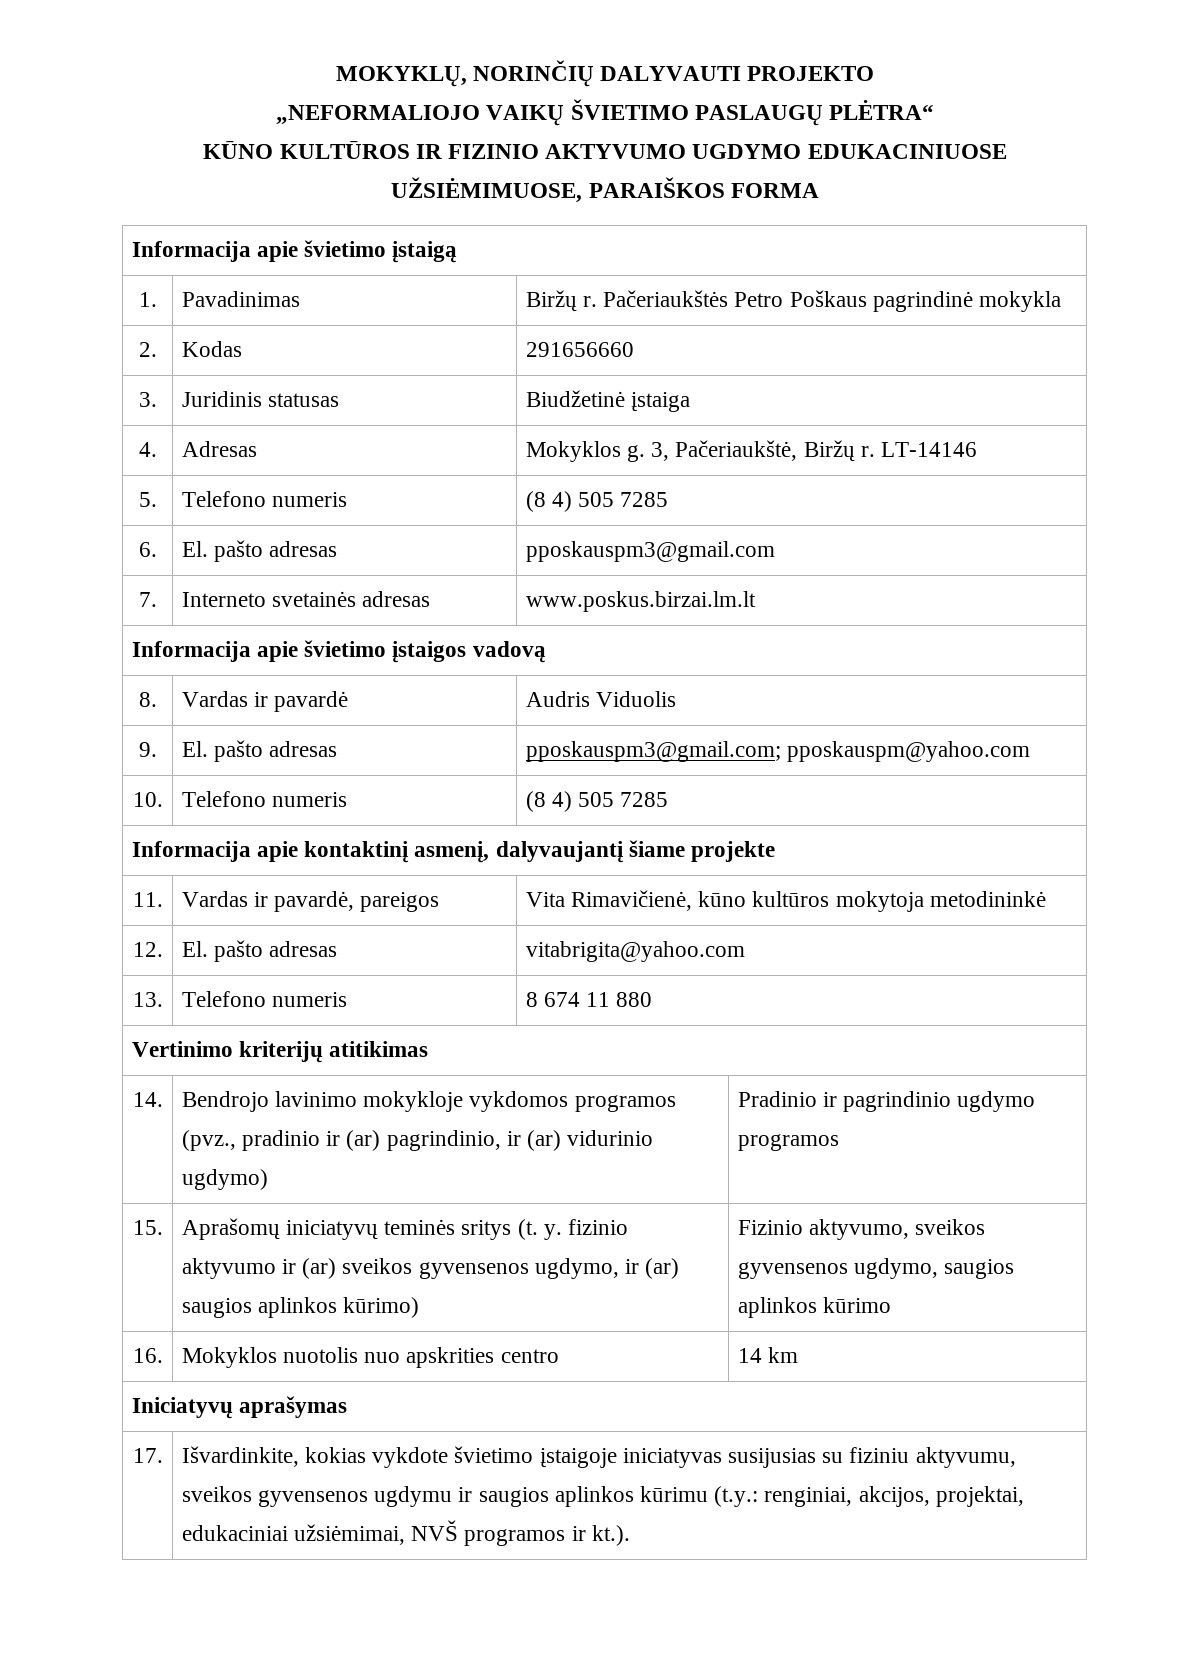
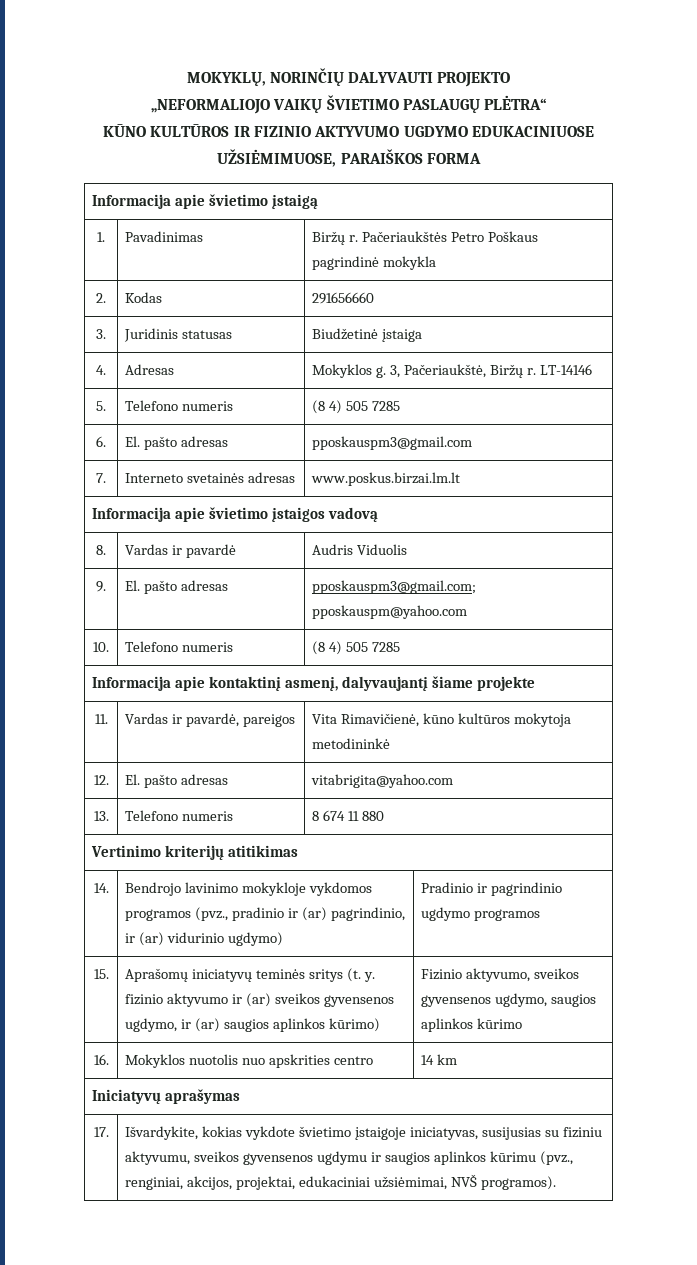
[181,1446,299,1467] Išvardinkite, -> [125,1126,199,1140] Išvardykite,
[622,1448,722,1468] iniciatyvas -> [409,1127,478,1140] iniciatyvas,
[714,1486,759,1507] (t.y.: -> [539,1151,573,1165] (pvz.,
[464,1525,630,1546] programos ir kt.). -> [480,1176,556,1190] programos).

